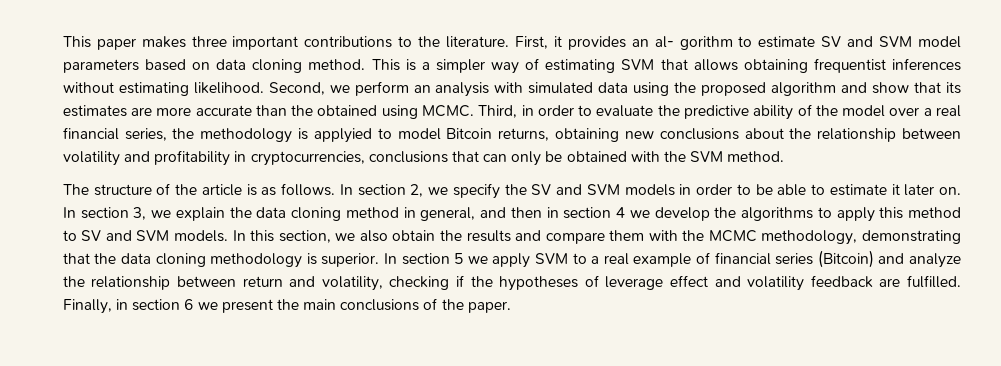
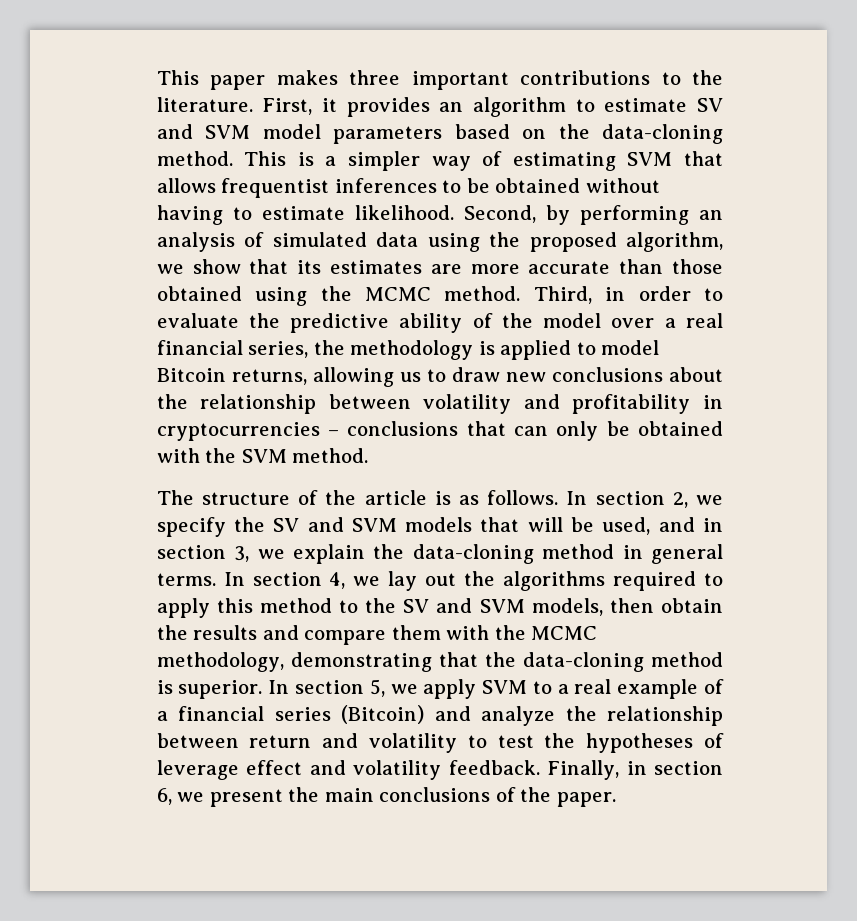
[654,36,733,50] al- gorithm -> [473,97,567,117] algorithm
[216,59,303,73] data cloning -> [558,124,723,144] the data-cloning
[743,59,808,73] obtaining -> (216, 185) none
[62,81,409,96] without estimating likelihood. Second, we perform -> [442,178,660,193] [156,205,689,225] to be obtained without having to estimate likelihood. Second, by performing
[494,82,524,93] with -> [244,232,265,247] of
[771,82,868,96] algorithm and -> [625,232,723,252] [156,264,184,274] algorithm, we
[291,105,314,116] the -> [672,259,724,274] those
[422,105,475,117] MCMC. -> [320,286,521,301] the MCMC method.
[313,128,372,143] applyied -> [500,340,572,360] applied
[555,128,620,142] obtaining -> [312,367,500,387] allowing us to draw
[250,151,365,166] cryptocurrencies, -> [156,422,340,441] cryptocurrencies –
[679,184,961,196] [62,207,76,218] in order to be able to estimate it later on. In -> [480,517,723,535] that will be used, and in
[256,207,710,221] data cloning method in general, and then in section 4 we develop -> [412,544,723,564] [156,571,457,591] data-cloning method in general terms. In section 4, we lay out
(814, 214) none -> [613,571,697,591] required
[81,230,388,243] SV and SVM models. In this section, we also -> [365,598,654,616] the SV and SVM models, then
[120,253,303,268] data cloning methodology -> [522,652,724,672] data-cloning method
[454,253,464,264] 5 -> [369,679,385,697] 5,
(710, 258) none -> [156,711,168,721] a
[321,275,464,291] volatility, checking if -> [369,733,534,753] volatility to test
[810,275,961,288] feedback are fulfilled. -> [448,760,540,775] feedback.
[184,299,194,310] 6 -> [156,788,172,805] 6,

